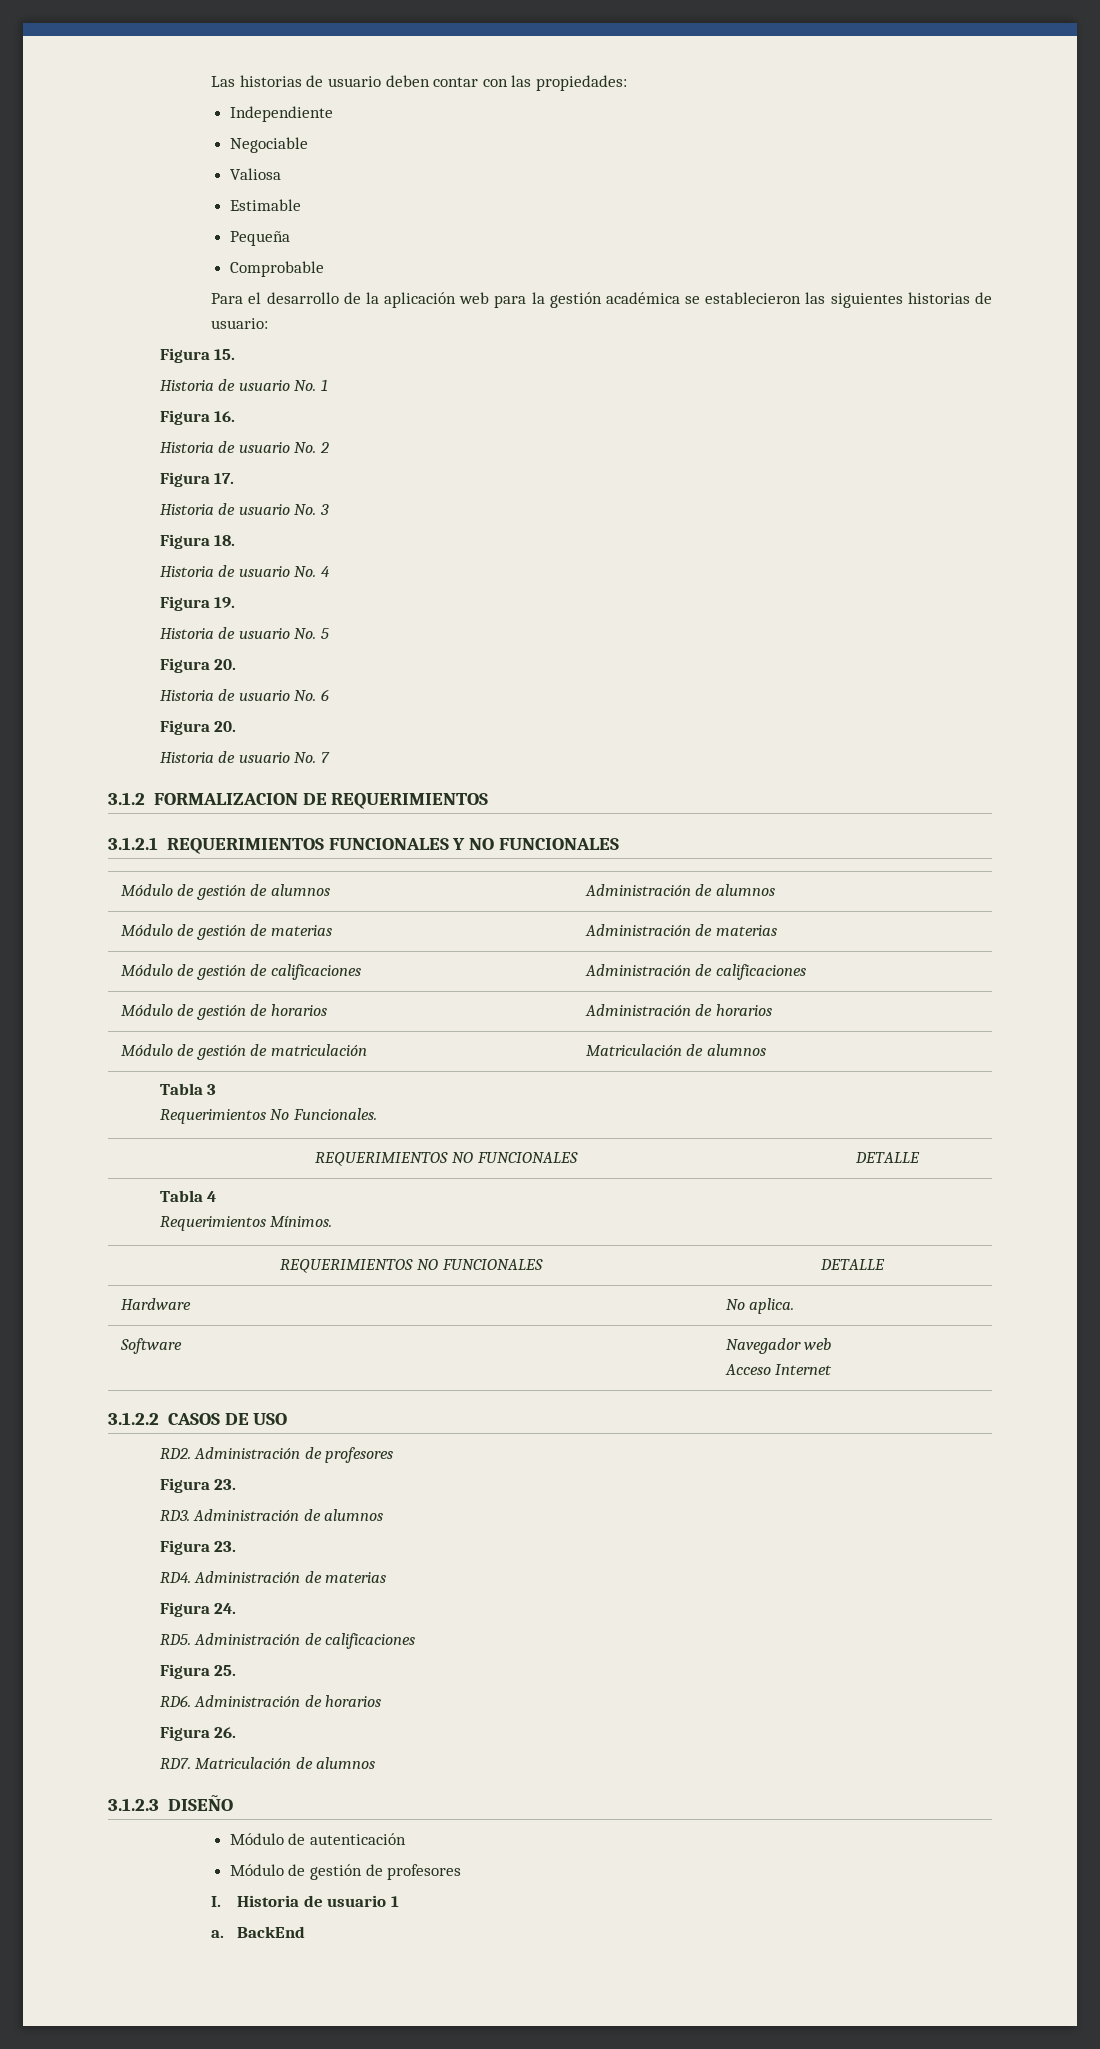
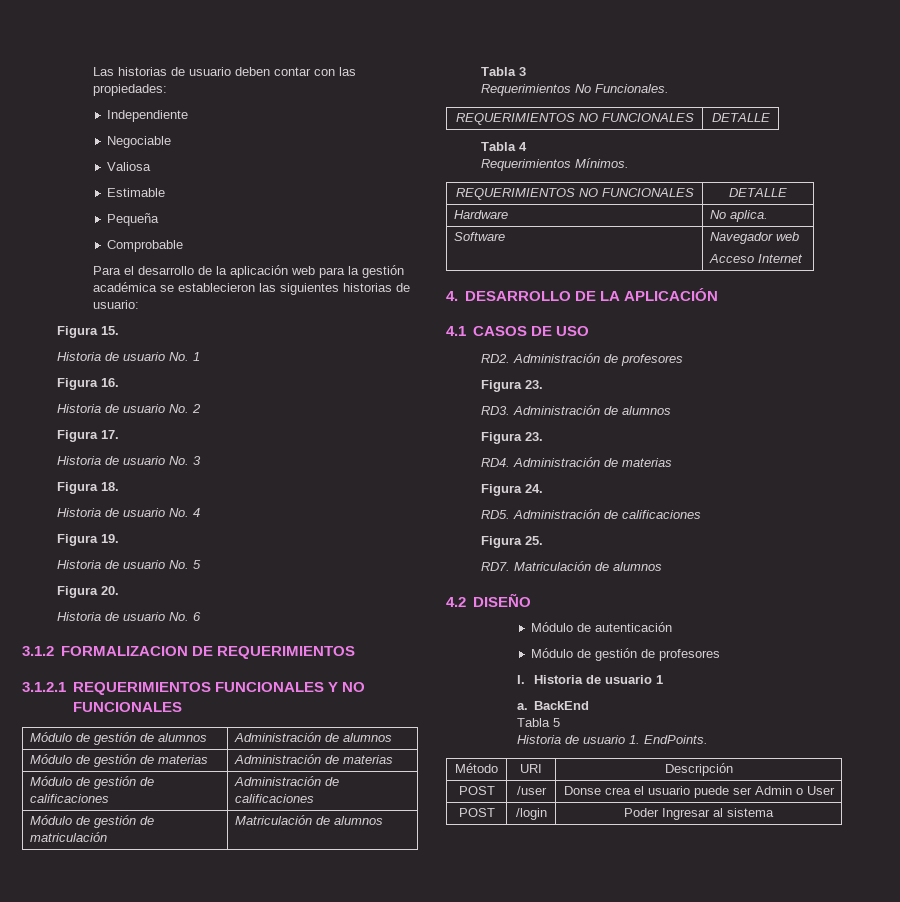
[159,720,237,735] [159,751,330,763] // Figura 20. // Historia de usuario No. 7 -> (202, 616) none
[120,1004,327,1020] [584,1004,772,1016] // Módulo de gestión de horarios | Administración de horarios -> (315, 798) none
[108,1412,159,1425] 3.1.2.2 -> [446,288,718,301] [446,326,466,336] 4. DESARROLLO DE LA APLICACIÓN // 4.1
[159,1695,382,1707] [159,1726,237,1741] // RD6. Administración de horarios // Figura 26. -> (544, 540) none
[108,1798,159,1811] 3.1.2.3 -> [446,597,466,607] 4.2
(305, 1932) none -> [516,718,560,727] [516,735,708,744] [455,763,498,773] [520,764,542,773] [664,763,733,776] [458,786,495,795] [516,786,547,795] [563,786,835,798] [458,808,495,817] [515,808,547,820] [624,808,774,820] // Tabla 5 // Historia de usuario 1. EndPoints. // Método | URI | Descripción // POST | /user | Donse crea el usuario puede ser Admin o User // POST | /login | Poder Ingresar al sistema

